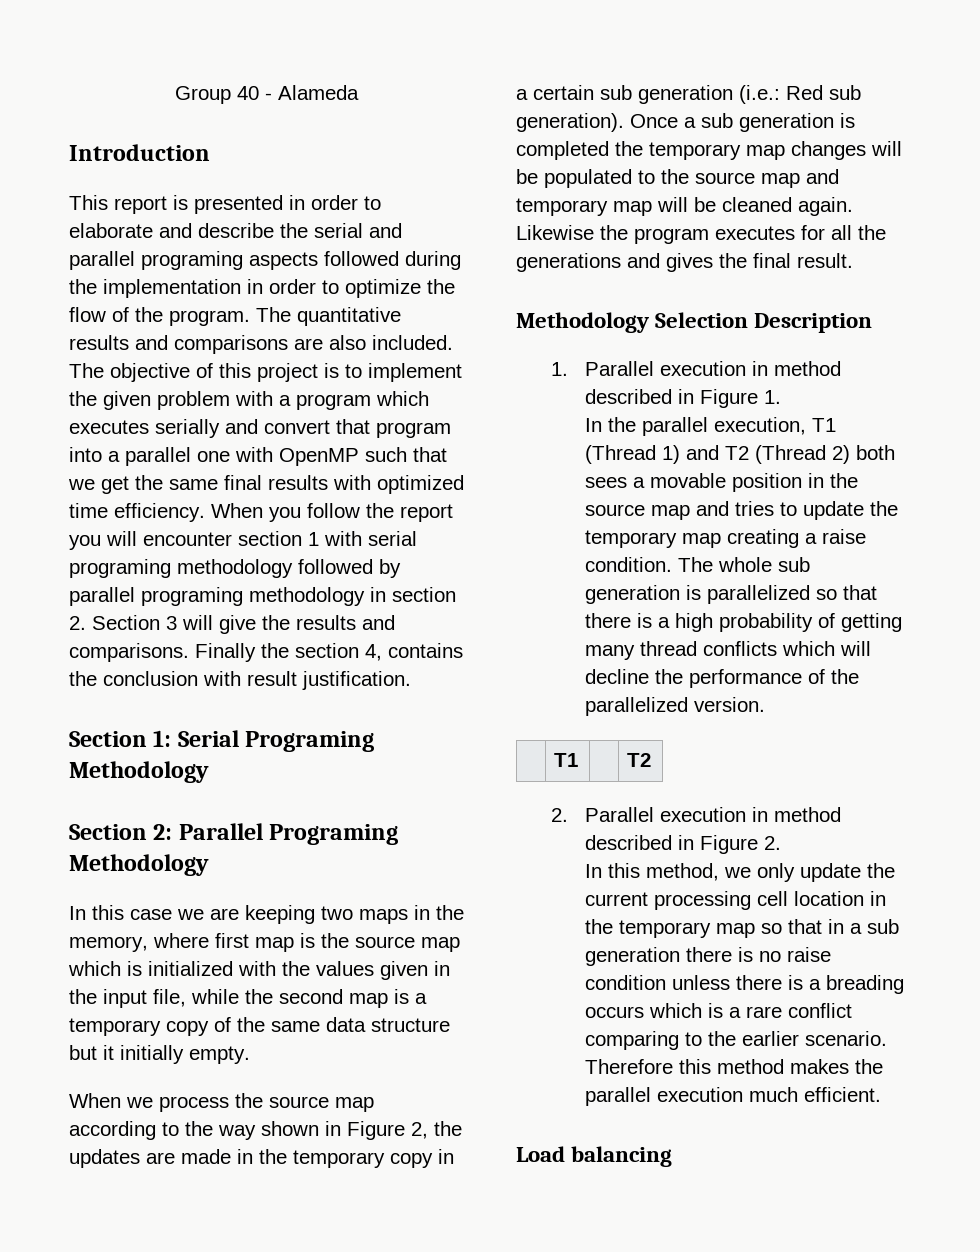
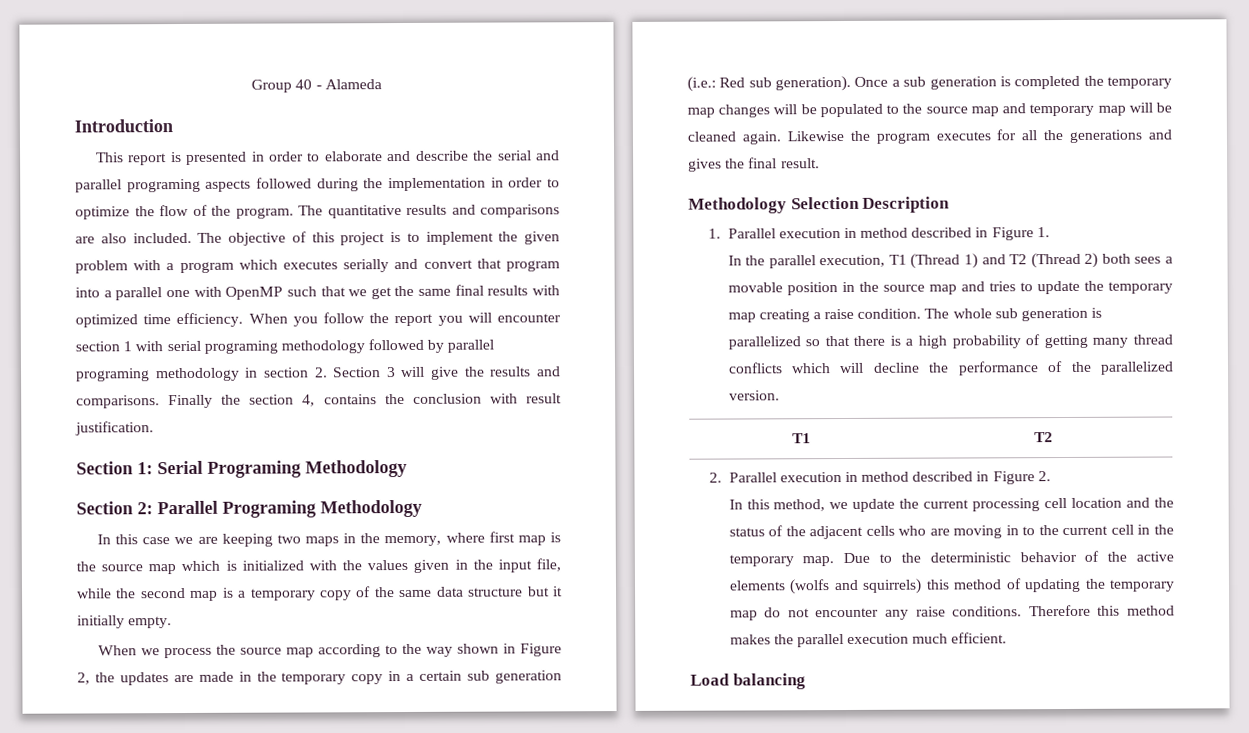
[757,863,796,882] only -> (849, 505) none
[870,891,887,906] [585,919,900,938] [585,947,832,966] [585,975,905,994] [585,1003,853,1018] [585,1031,888,1050] in the temporary map so that in a sub generation there is no raise condition unless there is a breading occurs which is a rare conflict comparing to the earlier scenario. -> [1126,497,1174,508] [728,524,1174,540] [728,550,1174,567] [728,578,1175,595] [729,606,1023,621] and the status of the adjacent cells who are moving in to the current cell in the temporary map. Due to the deterministic behavior of the active elements (wolfs and squirrels) this method of updating the temporary map do not encounter any raise conditions.

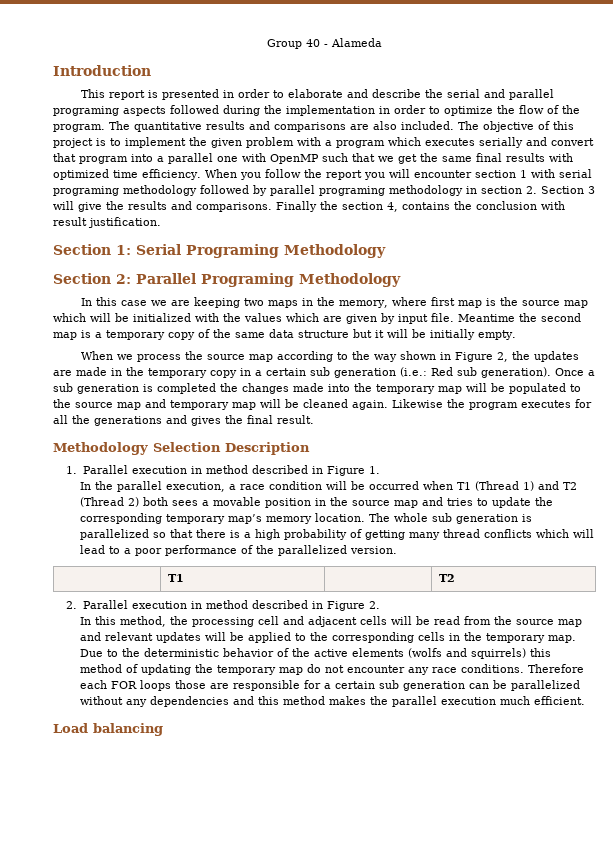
[225,560,237,571] is -> [90,313,129,322] will be
[413,558,561,573] [77,588,112,599] given in the input file, while -> [286,313,515,324] which are given by input file. Meantime
(563, 591) none -> [387,329,426,338] will be
[1107,76,1172,89] [687,104,771,118] temporary map changes -> [242,383,462,394] changes made into the temporary map
(886, 261) none -> [228,481,453,490] a race condition will be occurred when
[1108,281,1173,294] [727,308,922,323] temporary map creating a raise condition. -> [79,513,365,524] corresponding temporary map’s memory location.
[872,362,950,373] decline the -> [79,545,162,556] lead to a poor
[829,497,1174,512] [728,524,1134,540] we update the current processing cell location and the status of the adjacent cells who are moving in to the current cell -> [169,616,582,627] [79,632,445,643] the processing cell and adjacent cells will be read from the source map and relevant updates will be applied to the corresponding cells
[915,606,946,617] raise -> [431,667,457,673] race
(1091, 610) none -> [79,680,580,691] [79,696,254,707] each FOR loops those are responsible for a certain sub generation can be parallelized without any dependencies and

